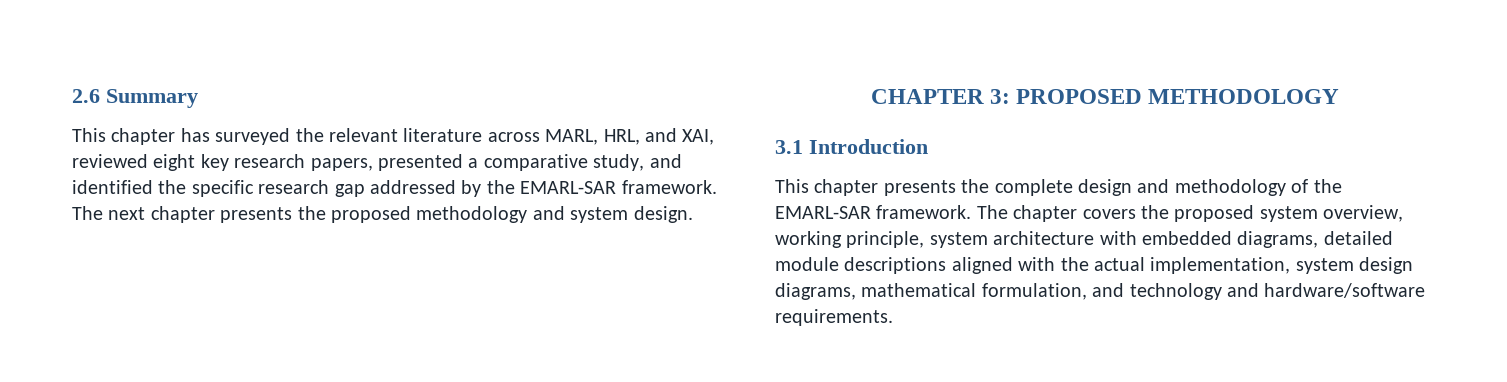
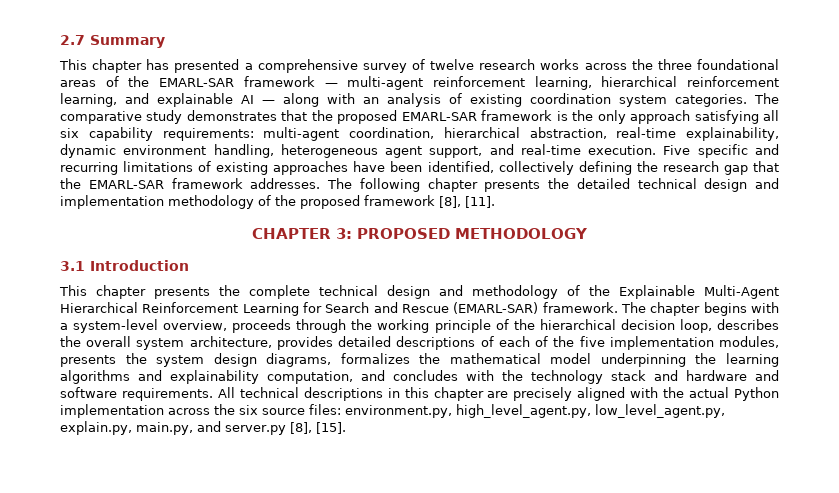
[72,89,100,103] 2.6 -> [60,35,85,45] 2.7
[215,128,715,145] [72,154,682,171] [72,180,717,197] [72,206,693,223] surveyed the relevant literature across MARL, HRL, and XAI, reviewed eight key research papers, presented a comparative study, and identified the specific research gap addressed by the EMARL-SAR framework. The next chapter presents the proposed methodology and system design. -> [174,59,779,73] [60,76,779,90] [60,93,779,107] [60,110,779,124] [60,127,779,141] [60,144,779,158] [60,161,780,175] [60,178,779,192] [60,195,495,209] presented a comprehensive survey of twelve research works across the three foundational areas of the EMARL-SAR framework — multi-agent reinforcement learning, hierarchical reinforcement learning, and explainable AI — along with an analysis of existing coordination system categories. The comparative study demonstrates that the proposed EMARL-SAR framework is the only approach satisfying all six capability requirements: multi-agent coordination, hierarchical abstraction, real-time explainability, dynamic environment handling, heterogeneous agent support, and real-time execution. Five specific and recurring limitations of existing approaches have been identified, collectively defining the research gap that the EMARL-SAR framework addresses. The following chapter presents the detailed technical design and implementation methodology of the proposed framework [8], [11].
(1073, 187) none -> [319,285,378,296] technical
[775,205,1404,222] [775,231,1393,248] [775,257,1414,274] [775,283,1426,300] [775,309,893,326] EMARL-SAR framework. The chapter covers the proposed system overview, working principle, system architecture with embedded diagrams, detailed module descriptions aligned with the actual implementation, system design diagrams, mathematical formulation, and technology and hardware/software requirements. -> [619,285,779,299] [60,302,779,316] [60,319,780,333] [60,336,780,350] [60,353,779,367] [60,370,779,384] [60,387,780,401] [60,404,725,418] [60,421,346,435] Explainable Multi-Agent Hierarchical Reinforcement Learning for Search and Rescue (EMARL-SAR) framework. The chapter begins with a system-level overview, proceeds through the working principle of the hierarchical decision loop, describes the overall system architecture, provides detailed descriptions of each of the five implementation modules, presents the system design diagrams, formalizes the mathematical model underpinning the learning algorithms and explainability computation, and concludes with the technology stack and hardware and software requirements. All technical descriptions in this chapter are precisely aligned with the actual Python implementation across the six source files: environment.py, high_level_agent.py, low_level_agent.py, explain.py, main.py, and server.py [8], [15].

